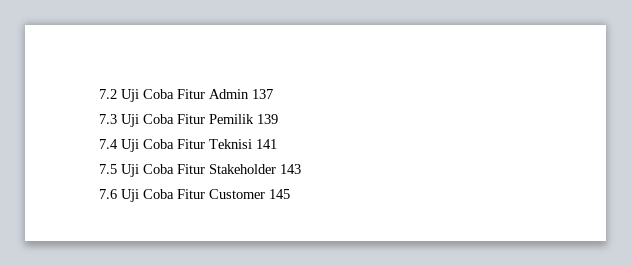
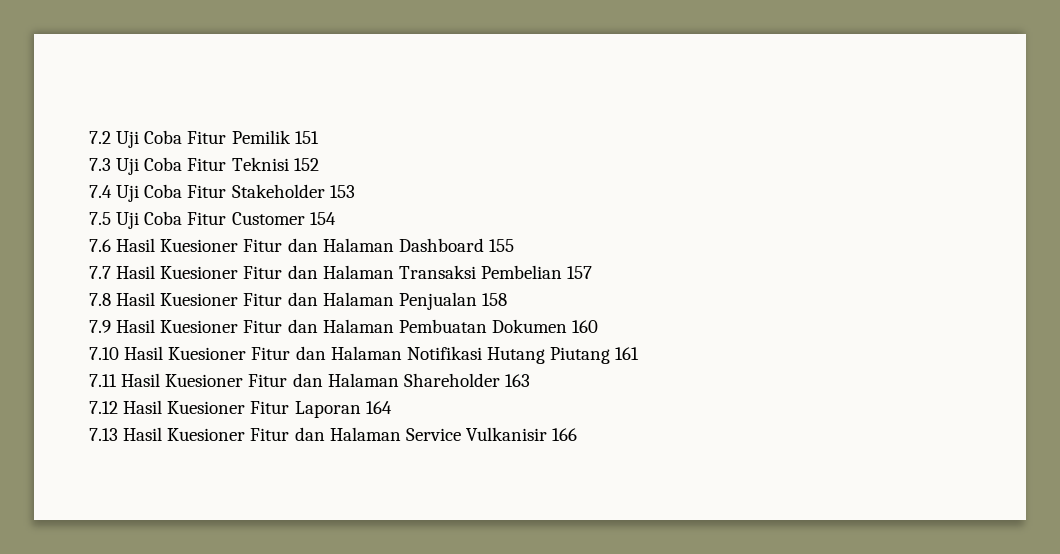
[209,89,273,99] Admin 137 -> [231,130,319,144] Pemilik 151
[209,114,278,124] Pemilik 139 -> [231,157,319,171] Teknisi 152
[209,139,277,149] Teknisi 141 -> [231,184,355,198] Stakeholder 153
[209,164,301,174] Stakeholder 143 -> [231,212,336,225] Customer 154
[121,189,290,202] Uji Coba Fitur Customer 145 -> [116,238,514,252] [89,265,593,279] [89,292,507,310] [89,319,599,333] [89,346,640,364] [89,373,530,387] [89,400,392,418] [89,427,578,441] Hasil Kuesioner Fitur dan Halaman Dashboard 155 // 7.7 Hasil Kuesioner Fitur dan Halaman Transaksi Pembelian 157 // 7.8 Hasil Kuesioner Fitur dan Halaman Penjualan 158 // 7.9 Hasil Kuesioner Fitur dan Halaman Pembuatan Dokumen 160 // 7.10 Hasil Kuesioner Fitur dan Halaman Notifikasi Hutang Piutang 161 // 7.11 Hasil Kuesioner Fitur dan Halaman Shareholder 163 // 7.12 Hasil Kuesioner Fitur Laporan 164 // 7.13 Hasil Kuesioner Fitur dan Halaman Service Vulkanisir 166

